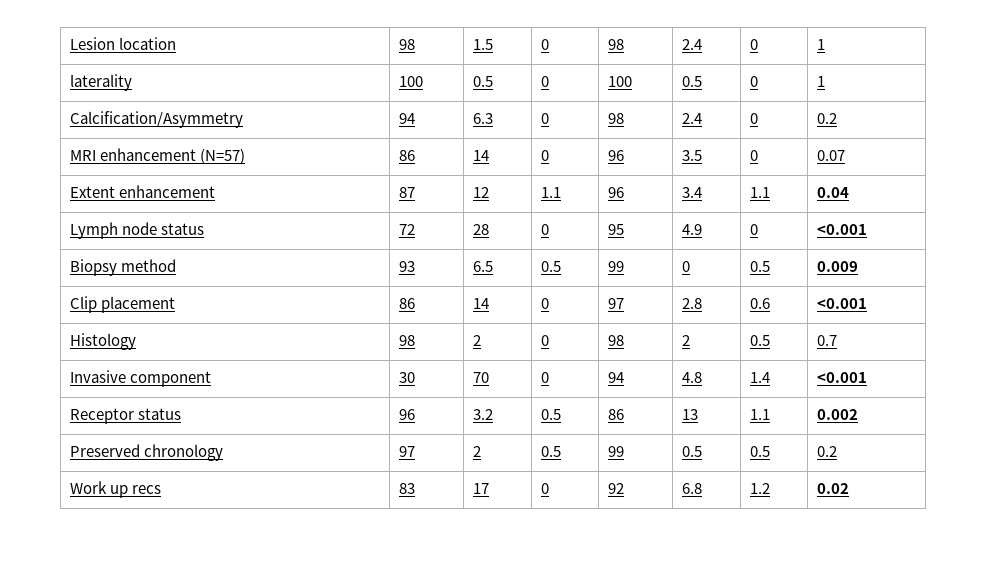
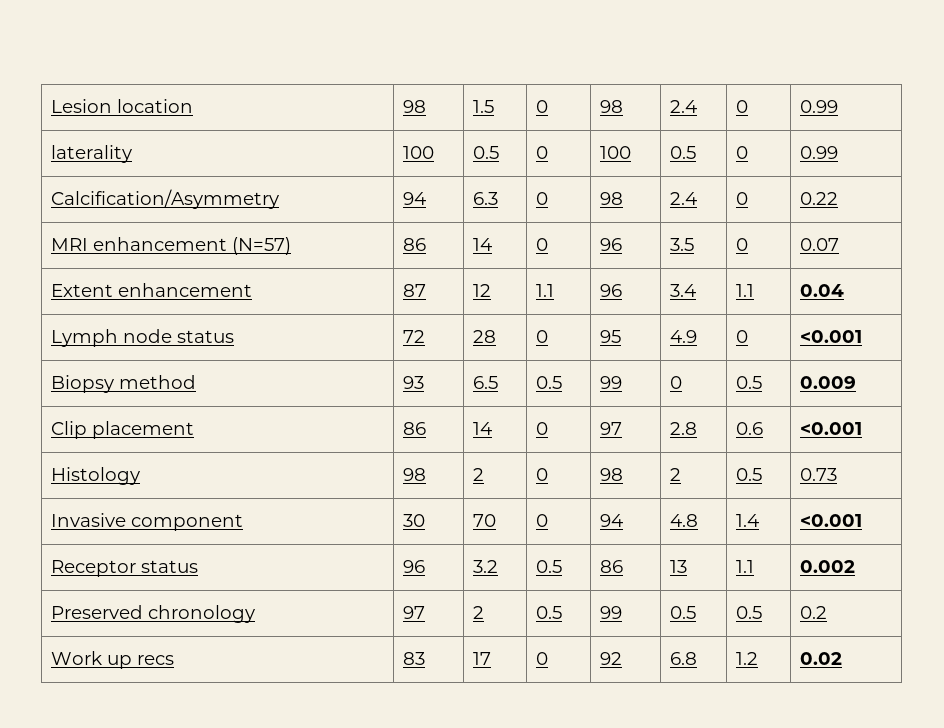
[816,39,825,50] 1 -> [800,100,839,113] 0.99
[816,76,825,87] 1 -> [800,146,839,159] 0.99
[816,113,837,124] 0.2 -> [800,192,839,205] 0.22
[816,335,837,346] 0.7 -> [800,468,838,481] 0.73

